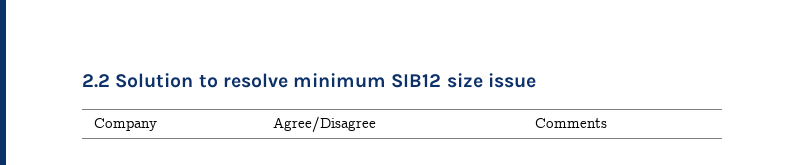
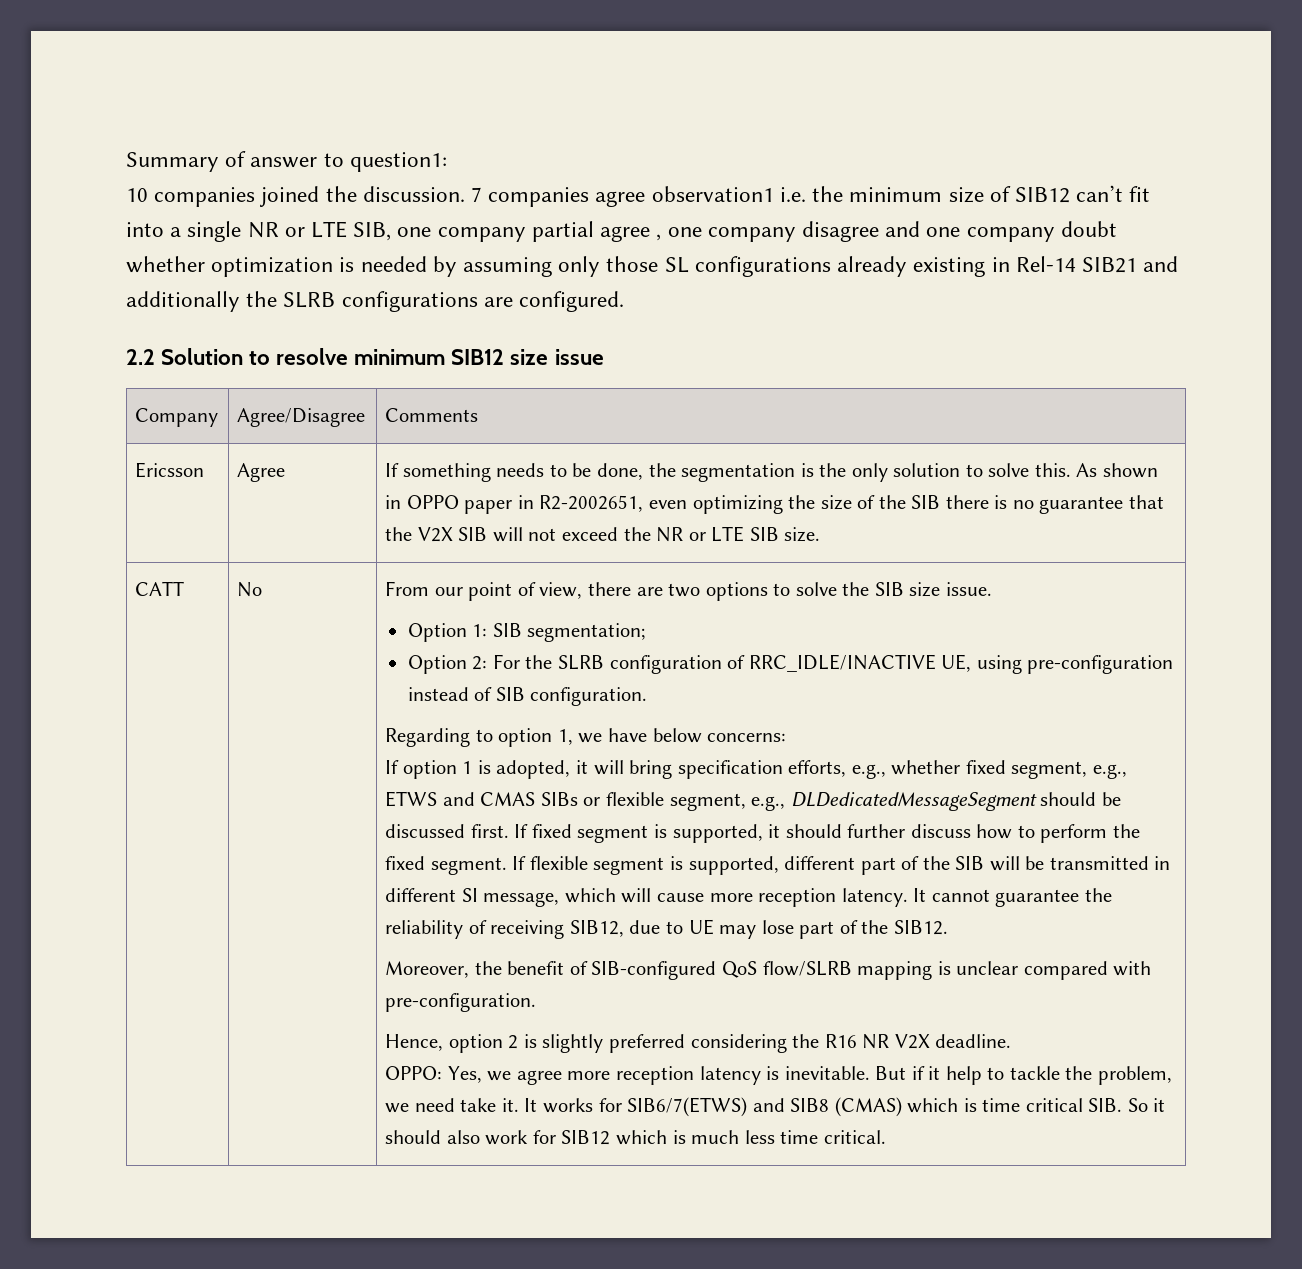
(82, 81) none -> [126,151,447,172] [126,185,1151,207] [126,221,1117,242] [126,256,1179,277] [126,291,625,312] Summary of answer to question1: // 10 companies joined the discussion. 7 companies agree observation1 i.e. the minimum size of SIB12 can’t fit into a single NR or LTE SIB, one company partial agree , one company disagree and one company doubt whether optimization is needed by assuming only those SL configurations already existing in Rel-14 SIB21 and additionally the SLRB configurations are configured. //
(607, 123) none -> [135,462,205,478] [237,463,286,482] [385,463,1158,482] [385,495,1164,514] [385,526,821,542] [135,581,185,596] [237,582,263,597] [385,581,992,601] [407,623,647,642] [407,654,1174,674] [407,687,648,706] [385,728,787,747] [385,760,1127,779] [385,791,1121,811] [385,824,1140,843] [385,856,1171,875] [385,888,1112,907] [385,919,948,939] [385,961,1152,980] [385,993,537,1012] [385,1034,1012,1053] [385,1066,1172,1085] [385,1097,1166,1117] [385,1130,886,1145] // Ericsson | Agree | If something needs to be done, the segmentation is the only solution to solve this. As shown in OPPO paper in R2-2002651, even optimizing the size of the SIB there is no guarantee that the V2X SIB will not exceed the NR or LTE SIB size. // CATT | No | From our point of view, there are two options to solve the SIB size issue. // Option 1: SIB segmentation; // Option 2: For the SLRB configuration of RRC_IDLE/INACTIVE UE, using pre-configuration instead of SIB configuration. // Regarding to option 1, we have below concerns: // If option 1 is adopted, it will bring specification efforts, e.g., whether fixed segment, e.g., ETWS and CMAS SIBs or flexible segment, e.g., DLDedicatedMessageSegment should be discussed first. If fixed segment is supported, it should further discuss how to perform the fixed segment. If flexible segment is supported, different part of the SIB will be transmitted in different SI message, which will cause more reception latency. It cannot guarantee the reliability of receiving SIB12, due to UE may lose part of the SIB12. // Moreover, the benefit of SIB-configured QoS flow/SLRB mapping is unclear compared with pre-configuration. // Hence, option 2 is slightly preferred considering the R16 NR V2X deadline. // OPPO: Yes, we agree more reception latency is inevitable. But if it help to tackle the problem, we need take it. It works for SIB6/7(ETWS) and SIB8 (CMAS) which is time critical SIB. So it should also work for SIB12 which is much less time critical.

